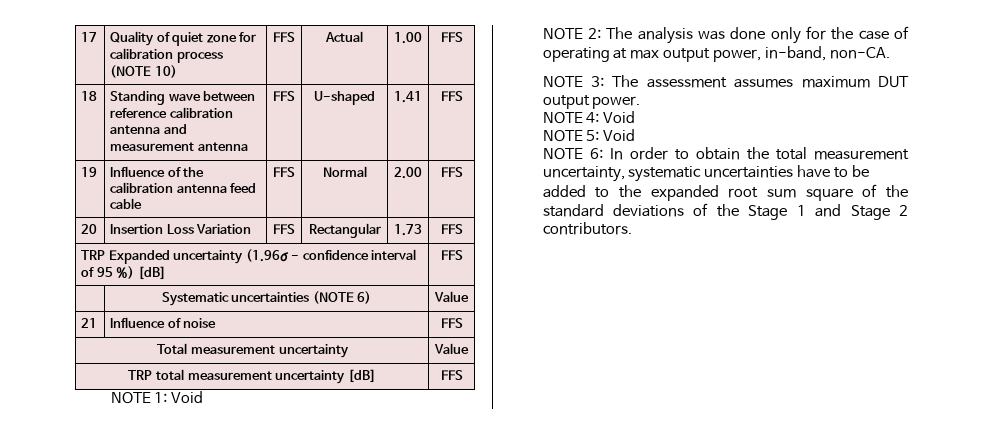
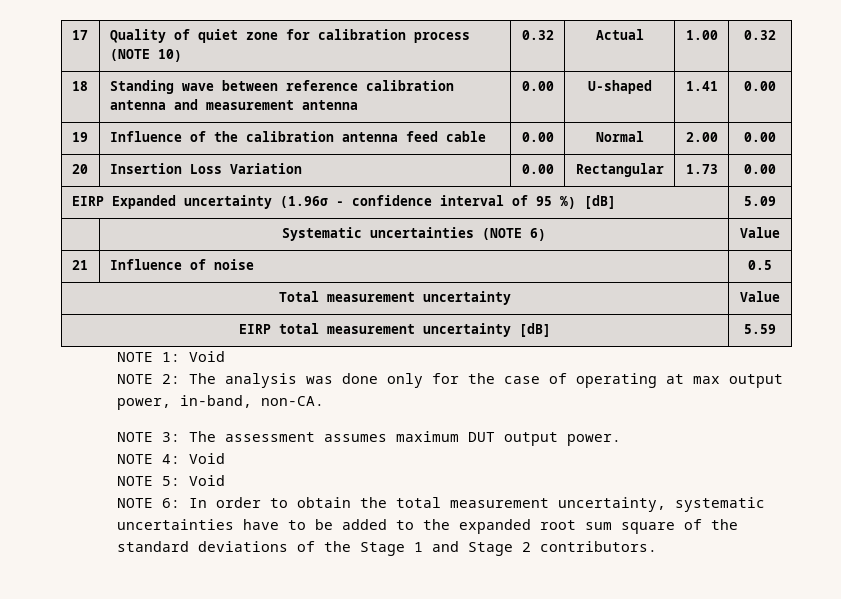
[273,32,295,42] FFS -> [521,30,554,40] 0.32
[440,32,463,42] FFS -> [744,30,776,40] 0.32
[273,91,295,101] FFS -> [521,81,554,91] 0.00
[440,91,463,101] FFS -> [744,81,776,91] 0.00
[273,167,295,177] FFS -> [521,132,554,142] 0.00
[440,167,463,177] FFS -> [744,132,776,142] 0.00
[273,224,295,234] FFS -> [521,164,554,174] 0.00
[440,224,463,234] [81,250,106,260] FFS // TRP -> [744,164,776,174] [71,196,104,206] 0.00 // EIRP
[440,250,463,260] FFS -> [744,196,776,206] 5.09
[440,318,463,328] FFS -> [748,260,772,270] 0.5
[128,370,153,380] TRP -> [238,324,271,334] EIRP
[440,370,463,380] FFS -> [744,324,776,334] 5.59

